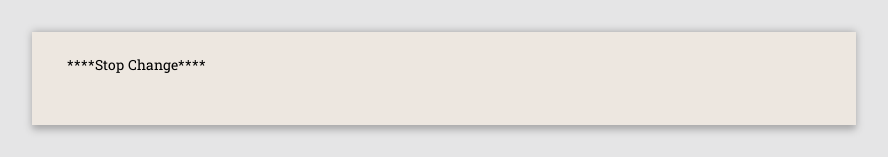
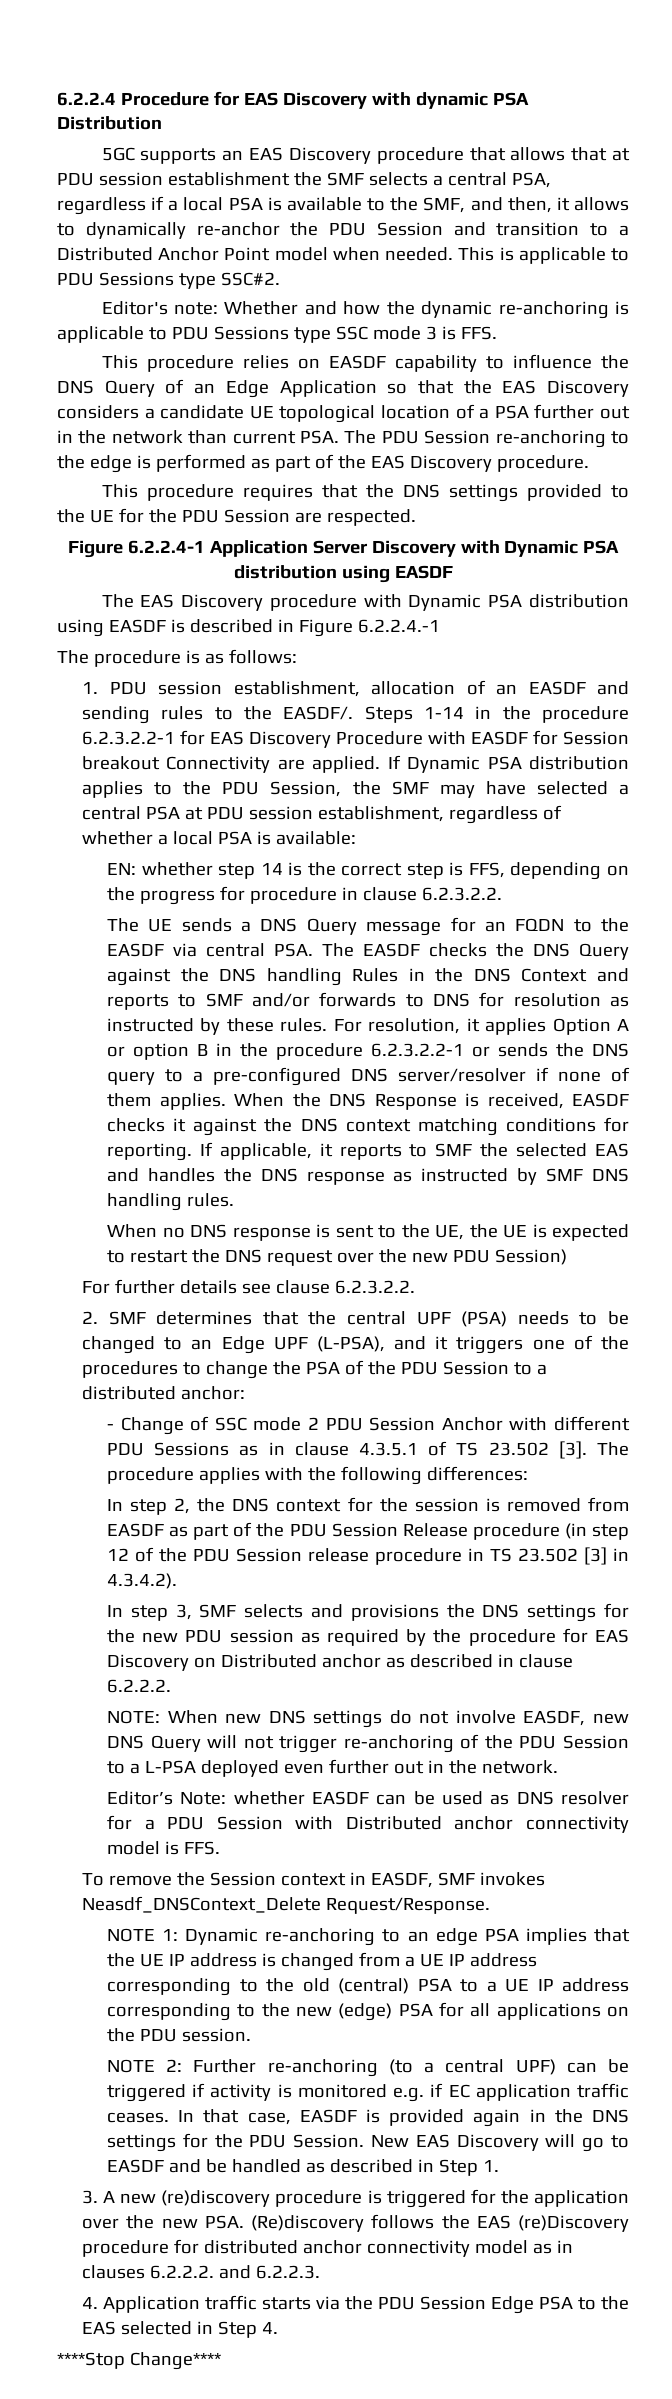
(67, 66) none -> [57,91,529,109] [57,116,162,130] [101,147,631,164] [57,172,551,188] [57,196,629,215] [57,222,629,239] [57,247,629,264] [57,272,280,289] [101,301,629,319] [57,326,497,343] [101,354,629,372] [57,379,629,398] [57,404,631,423] [57,430,629,448] [57,454,589,473] [101,484,629,502] [57,508,416,526] [67,540,620,558] [233,565,453,583] [101,594,629,611] [57,619,440,637] [57,649,297,667] [81,680,629,697] [81,706,629,724] [81,730,629,748] [81,755,629,773] [81,781,629,798] [81,805,562,824] [81,831,356,845] [106,862,629,880] [106,886,502,905] [106,917,629,936] [106,943,629,960] [106,968,630,986] [106,992,629,1010] [106,1018,629,1035] [106,1043,629,1060] [106,1067,630,1086] [106,1093,629,1110] [106,1117,629,1136] [106,1142,629,1161] [106,1168,629,1185] [106,1193,234,1211] [106,1224,629,1241] [106,1249,567,1266] [81,1279,415,1294] [81,1311,629,1327] [81,1335,629,1354] [81,1360,547,1379] [81,1386,245,1400] [106,1416,630,1435] [106,1441,629,1459] [106,1466,528,1485] [106,1497,629,1515] [106,1522,629,1540] [106,1547,629,1565] [106,1573,177,1589] [106,1603,629,1622] [106,1628,629,1646] [106,1654,573,1671] [106,1679,171,1693] [106,1710,630,1728] [106,1734,629,1753] [106,1759,558,1777] [106,1791,629,1805] [106,1815,629,1833] [106,1841,220,1855] [81,1872,545,1888] [81,1896,490,1914] [106,1928,630,1946] [106,1952,537,1971] [106,1978,630,1996] [106,2002,629,2021] [106,2028,251,2042] [106,2059,629,2077] [106,2083,629,2102] [106,2109,629,2127] [106,2133,629,2152] [106,2159,499,2176] [81,2189,629,2208] [81,2214,629,2232] [81,2239,573,2257] [81,2265,320,2279] [81,2295,629,2314] [81,2321,278,2338] 6.2.2.4 Procedure for EAS Discovery with dynamic PSA Distribution // 5GC supports an EAS Discovery procedure that allows that at PDU session establishment the SMF selects a central PSA, regardless if a local PSA is available to the SMF, and then, it allows to dynamically re-anchor the PDU Session and transition to a Distributed Anchor Point model when needed. This is applicable to PDU Sessions type SSC#2. // Editor's note: Whether and how the dynamic re-anchoring is applicable to PDU Sessions type SSC mode 3 is FFS. // This procedure relies on EASDF capability to influence the DNS Query of an Edge Application so that the EAS Discovery considers a candidate UE topological location of a PSA further out in the network than current PSA. The PDU Session re-anchoring to the edge is performed as part of the EAS Discovery procedure. // This procedure requires that the DNS settings provided to the UE for the PDU Session are respected. // Figure 6.2.2.4-1 Application Server Discovery with Dynamic PSA distribution using EASDF // The EAS Discovery procedure with Dynamic PSA distribution using EASDF is described in Figure 6.2.2.4.-1 // The procedure is as follows: // 1. PDU session establishment, allocation of an EASDF and sending rules to the EASDF/. Steps 1-14 in the procedure 6.2.3.2.2-1 for EAS Discovery Procedure with EASDF for Session breakout Connectivity are applied. If Dynamic PSA distribution applies to the PDU Session, the SMF may have selected a central PSA at PDU session establishment, regardless of whether a local PSA is available: // EN: whether step 14 is the correct step is FFS, depending on the progress for procedure in clause 6.2.3.2.2. // The UE sends a DNS Query message for an FQDN to the EASDF via central PSA. The EASDF checks the DNS Query against the DNS handling Rules in the DNS Context and reports to SMF and/or forwards to DNS for resolution as instructed by these rules. For resolution, it applies Option A or option B in the procedure 6.2.3.2.2-1 or sends the DNS query to a pre-configured DNS server/resolver if none of them applies. When the DNS Response is received, EASDF checks it against the DNS context matching conditions for reporting. If applicable, it reports to SMF the selected EAS and handles the DNS response as instructed by SMF DNS handling rules. // When no DNS response is sent to the UE, the UE is expected to restart the DNS request over the new PDU Session) // For further details see clause 6.2.3.2.2. // 2. SMF determines that the central UPF (PSA) needs to be changed to an Edge UPF (L-PSA), and it triggers one of the procedures to change the PSA of the PDU Session to a distributed anchor: // - Change of SSC mode 2 PDU Session Anchor with different PDU Sessions as in clause 4.3.5.1 of TS 23.502 [3]. The procedure applies with the following differences: // In step 2, the DNS context for the session is removed from EASDF as part of the PDU Session Release procedure (in step 12 of the PDU Session release procedure in TS 23.502 [3] in 4.3.4.2). // In step 3, SMF selects and provisions the DNS settings for the new PDU session as required by the procedure for EAS Discovery on Distributed anchor as described in clause 6.2.2.2. // NOTE: When new DNS settings do not involve EASDF, new DNS Query will not trigger re-anchoring of the PDU Session to a L-PSA deployed even further out in the network. // Editor’s Note: whether EASDF can be used as DNS resolver for a PDU Session with Distributed anchor connectivity model is FFS. // To remove the Session context in EASDF, SMF invokes Neasdf_DNSContext_Delete Request/Response. // NOTE 1: Dynamic re-anchoring to an edge PSA implies that the UE IP address is changed from a UE IP address corresponding to the old (central) PSA to a UE IP address corresponding to the new (edge) PSA for all applications on the PDU session. // NOTE 2: Further re-anchoring (to a central UPF) can be triggered if activity is monitored e.g. if EC application traffic ceases. In that case, EASDF is provided again in the DNS settings for the PDU Session. New EAS Discovery will go to EASDF and be handled as described in Step 1. // 3. A new (re)discovery procedure is triggered for the application over the new PSA. (Re)discovery follows the EAS (re)Discovery procedure for distributed anchor connectivity model as in clauses 6.2.2.2. and 6.2.2.3. // 4. Application traffic starts via the PDU Session Edge PSA to the EAS selected in Step 4. //

